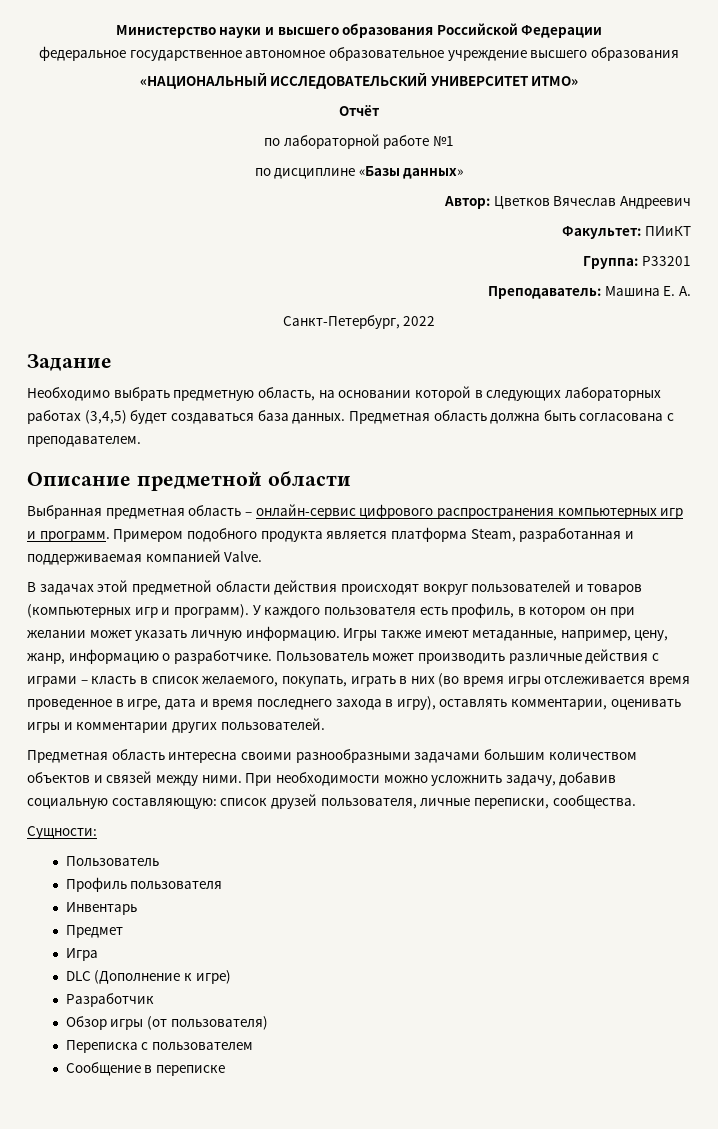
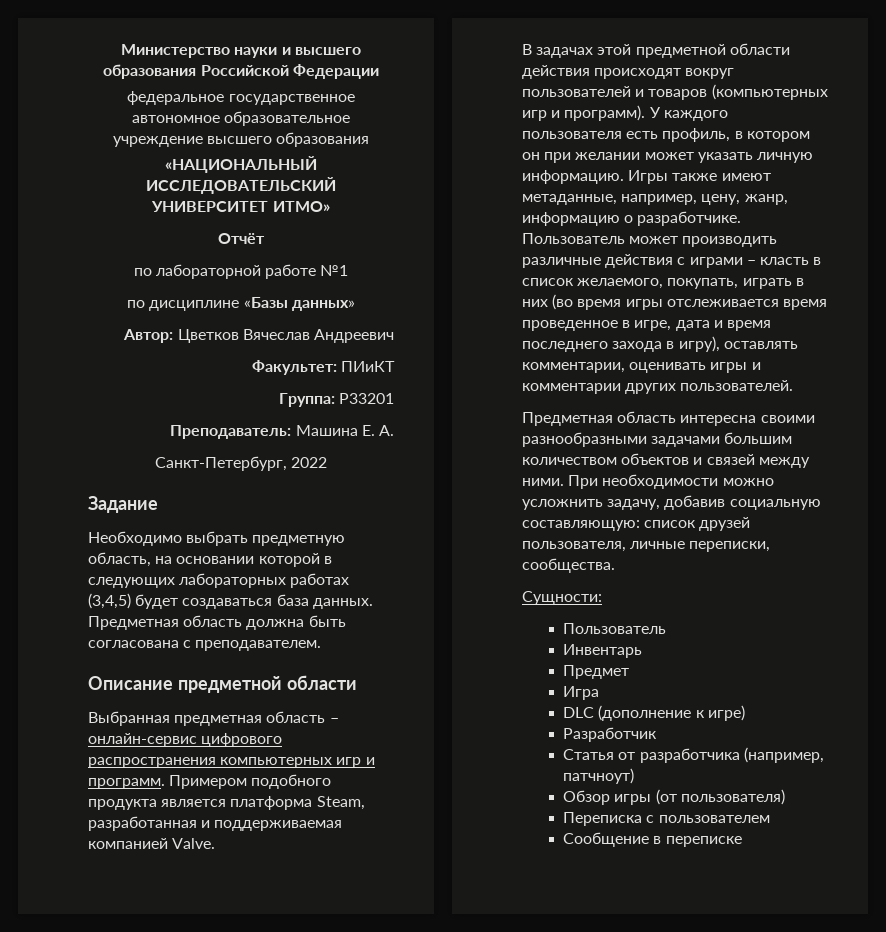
[65,877,223,892] // Профиль пользователя -> (667, 628) none
[94,970,181,984] (Дополнение -> [598,705,692,721] (дополнение
(154, 1000) none -> [563,747,824,763] [563,768,635,784] // Статья от разработчика (например, патчноут)

